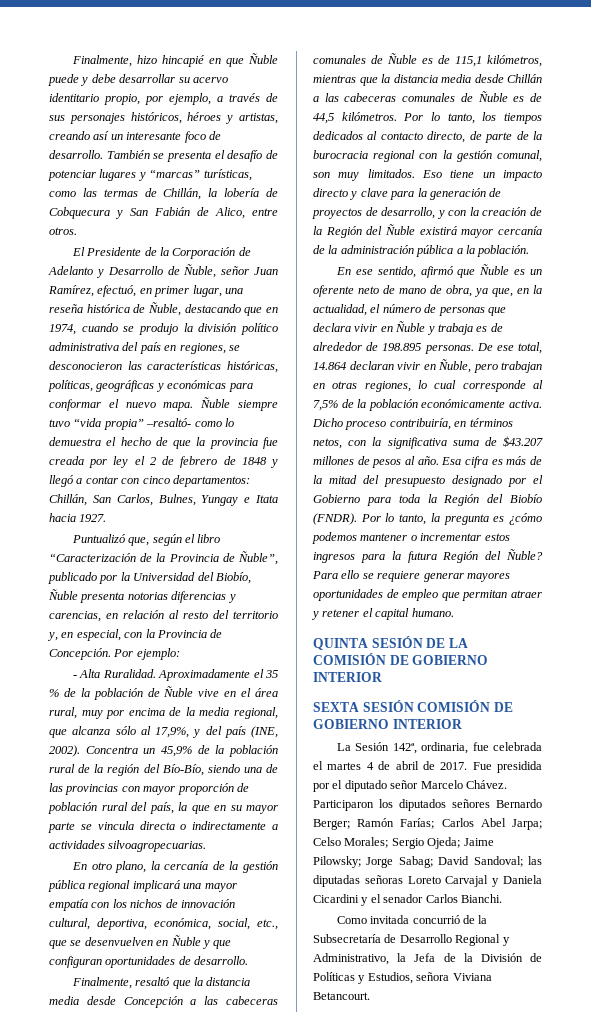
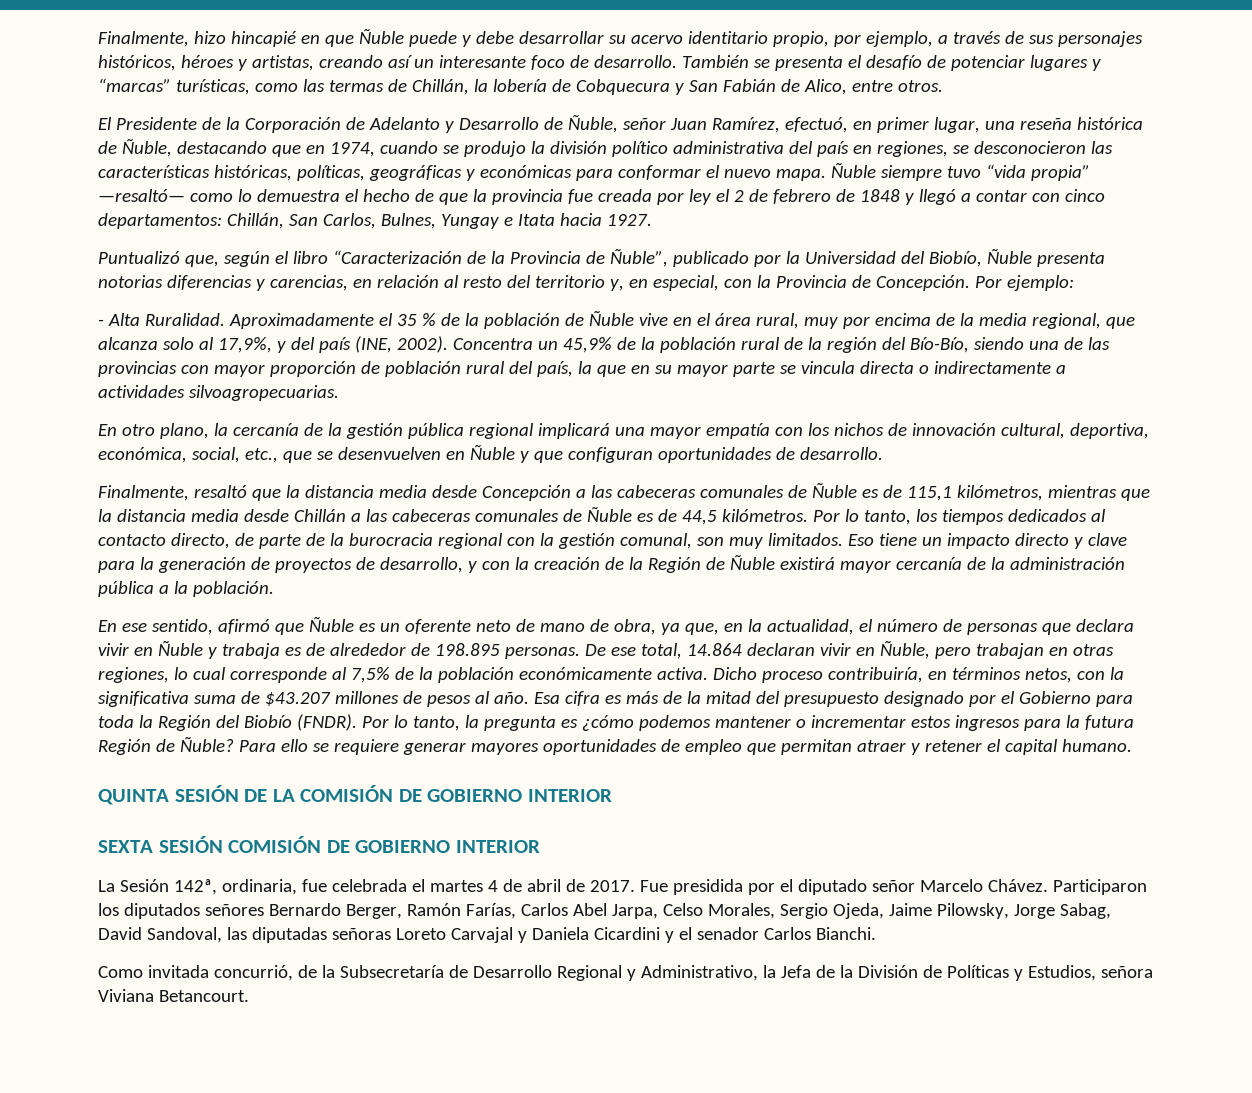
[146,418,192,427] –resaltó- -> [98,189,185,202] —resaltó—
[115,726,136,735] sólo -> [162,337,194,350] solo
[366,226,383,235] del -> [705,557,725,570] de
[485,551,502,560] del -> [155,739,175,752] de
[313,818,542,830] [313,837,494,849] [313,856,523,868] Berger; Ramón Farías; Carlos Abel Jarpa; Celso Morales; Sergio Ojeda; Jaime Pilowsky; Jorge Sabag; David Sandoval; -> [345,903,1111,919] [98,927,222,943] Berger, Ramón Farías, Carlos Abel Jarpa, Celso Morales, Sergio Ojeda, Jaime Pilowsky, Jorge Sabag, David Sandoval,
[412,915,460,924] concurrió -> [213,965,293,981] concurrió,

